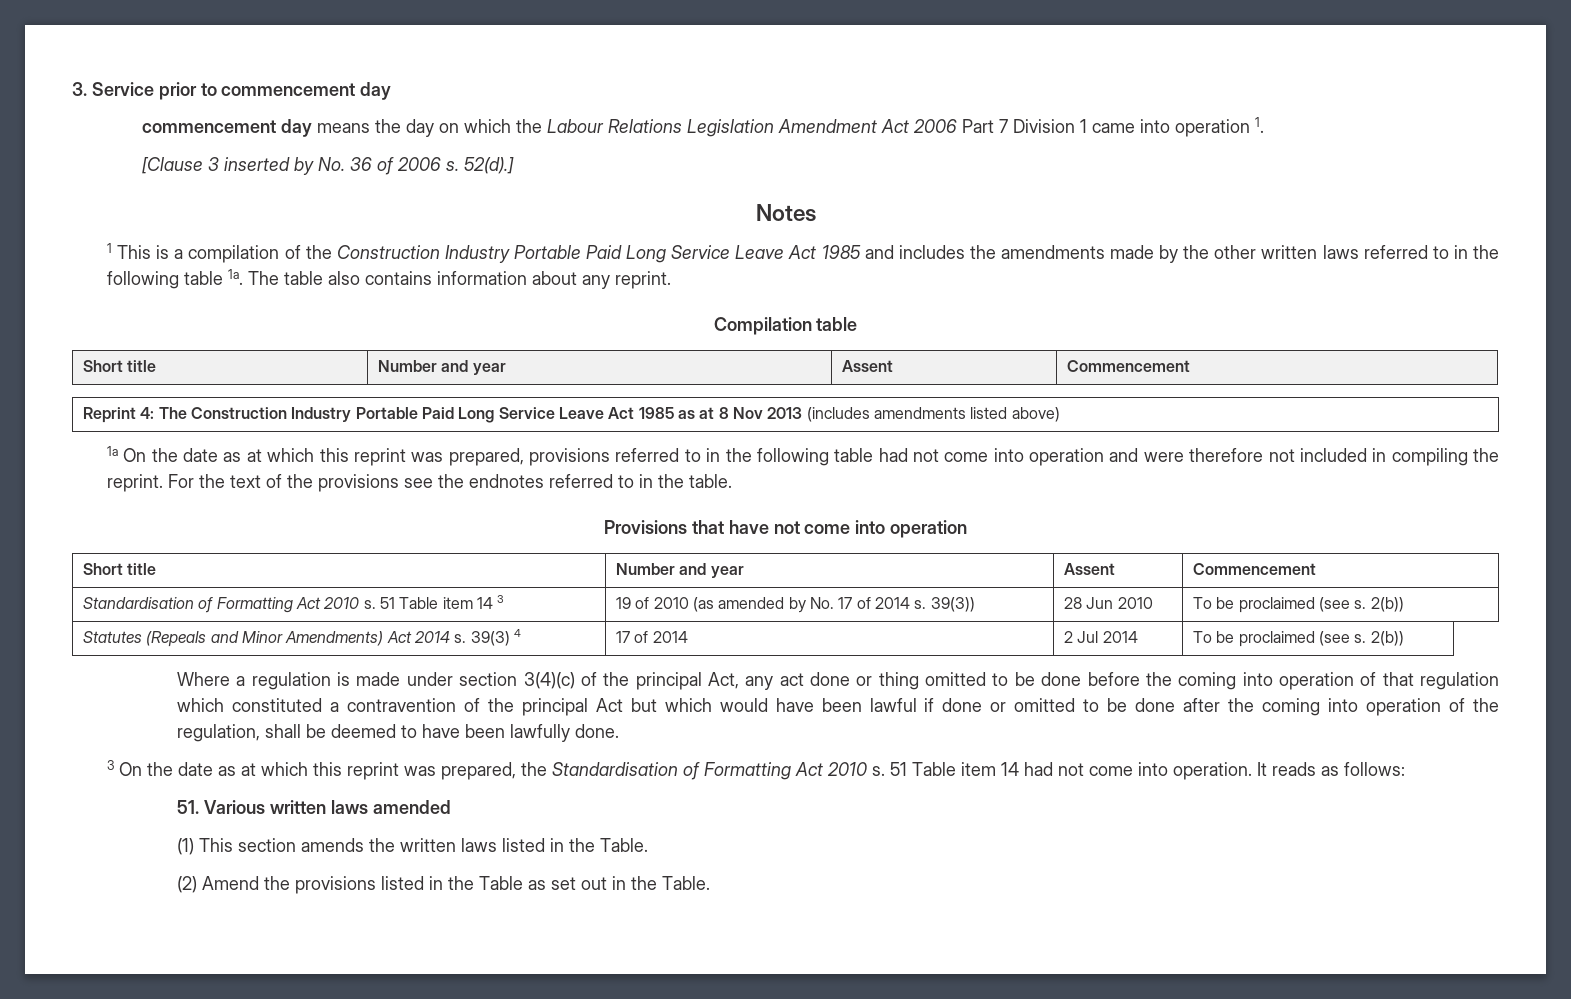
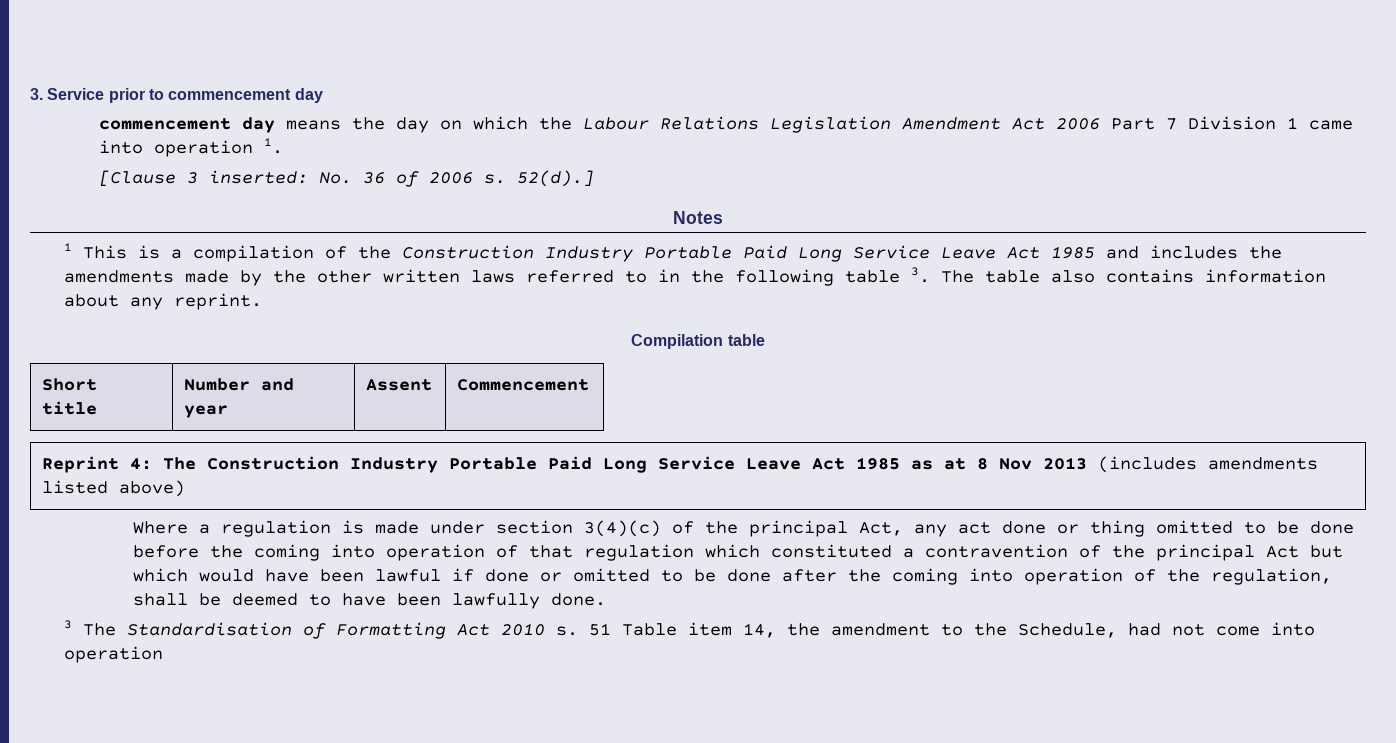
[224,157,315,175] inserted by -> [208,170,308,184] inserted:
[228,269,244,285] 1a. -> [911,267,931,283] 3.
[107,446,1500,466] [107,474,733,492] [603,520,968,538] [83,563,157,575] [616,563,744,578] [1064,563,1116,575] [1193,563,1317,575] [83,595,505,613] [616,597,975,613] [1064,597,1153,609] [1193,597,1404,613] [83,629,522,647] [616,631,688,643] [1064,631,1138,643] [1193,631,1404,647] // 1a On the date as at which this reprint was prepared, provisions referred to in the following table had not come into operation and were therefore not included in compiling the reprint. For the text of the provisions see the endnotes referred to in the table. // Provisions that have not come into operation // Short title | Number and year | Assent | Commencement // Standardisation of Formatting Act 2010 s. 51 Table item 14 3 | 19 of 2010 (as amended by No. 17 of 2014 s. 39(3)) | 28 Jun 2010 | To be proclaimed (see s. 2(b)) // Statutes (Repeals and Minor Amendments) Act 2014 s. 39(3) 4 | 17 of 2014 | 2 Jul 2014 | To be proclaimed (see s. 2(b)) -> (186, 488) none
[119,762,1406,780] [177,800,452,814] [177,838,649,855] [177,876,711,894] On the date as at which this reprint was prepared, the Standardisation of Formatting Act 2010 s. 51 Table item 14 had not come into operation. It reads as follows: // 51. Various written laws amended // (1) This section amends the written laws listed in the Table. // (2) Amend the provisions listed in the Table as set out in the Table. -> [83,622,1316,639] [64,646,164,663] The Standardisation of Formatting Act 2010 s. 51 Table item 14, the amendment to the Schedule, had not come into operation

